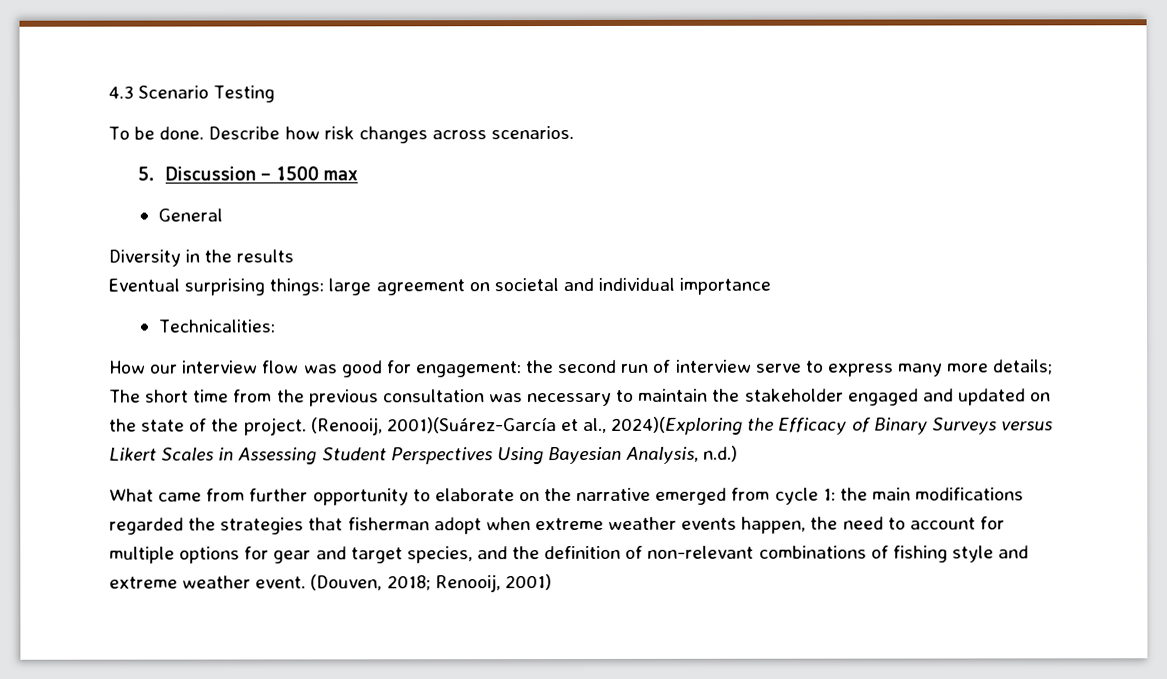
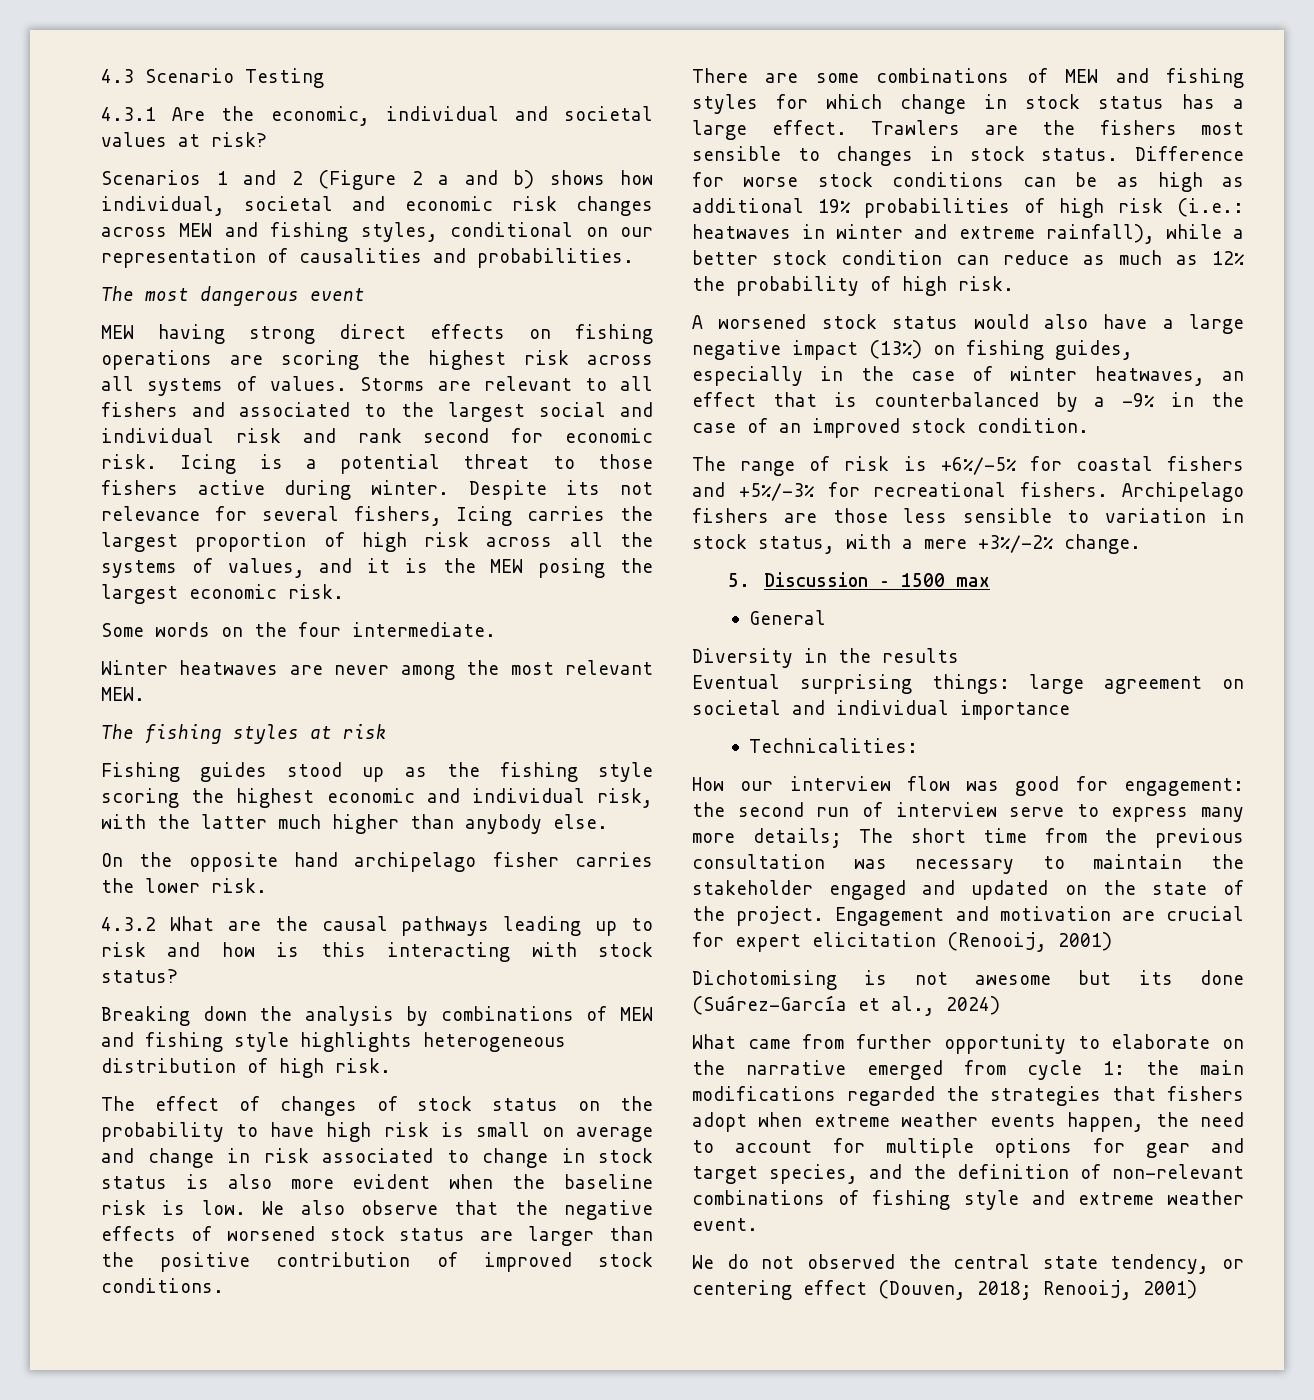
[108,126,575,144] To be done. Describe how risk changes across scenarios. -> [101,106,653,126] [101,132,267,147] [101,170,653,190] [101,196,653,216] [101,222,653,242] [101,248,634,268] [101,286,365,306] [101,324,653,344] [101,350,653,370] [101,376,653,396] [101,402,654,422] [101,428,653,443] [101,454,653,474] [101,480,653,500] [101,506,653,526] [101,532,653,552] [101,558,653,578] [101,584,344,604] [101,622,496,637] [101,660,653,680] [101,687,145,701] [101,724,387,744] [101,762,654,782] [101,788,653,808] [101,814,608,834] [101,852,653,872] [101,878,267,893] [101,916,653,936] [101,942,653,962] [101,969,178,983] [101,1006,653,1026] [101,1032,566,1052] [101,1058,391,1078] [101,1096,653,1116] [101,1122,653,1142] [101,1148,653,1168] [101,1174,653,1189] [101,1200,653,1220] [101,1226,653,1246] [101,1252,653,1272] [101,1278,224,1293] [692,68,1244,88] [692,94,1244,114] [692,120,1244,140] [692,146,1244,166] [692,172,1244,192] [692,198,1244,218] [692,224,1244,244] [692,250,1245,265] [692,276,1014,296] [692,314,1244,334] [692,340,1133,360] [692,366,1244,386] [692,392,1244,412] [692,418,1089,438] [692,456,1244,476] [692,482,1244,502] [692,508,1244,523] [692,534,1141,554] 4.3.1 Are the economic, individual and societal values at risk? // Scenarios 1 and 2 (Figure 2 a and b) shows how individual, societal and economic risk changes across MEW and fishing styles, conditional on our representation of causalities and probabilities. // The most dangerous event // MEW having strong direct effects on fishing operations are scoring the highest risk across all systems of values. Storms are relevant to all fishers and associated to the largest social and individual risk and rank second for economic risk. Icing is a potential threat to those fishers active during winter. Despite its not relevance for several fishers, Icing carries the largest proportion of high risk across all the systems of values, and it is the MEW posing the largest economic risk. // Some words on the four intermediate. // Winter heatwaves are never among the most relevant MEW. // The fishing styles at risk // Fishing guides stood up as the fishing style scoring the highest economic and individual risk, with the latter much higher than anybody else. // On the opposite hand archipelago fisher carries the lower risk. // 4.3.2 What are the causal pathways leading up to risk and how is this interacting with stock status? // Breaking down the analysis by combinations of MEW and fishing style highlights heterogeneous distribution of high risk. // The effect of changes of stock status on the probability to have high risk is small on average and change in risk associated to change in stock status is also more evident when the baseline risk is low. We also observe that the negative effects of worsened stock status are larger than the positive contribution of improved stock conditions. // There are some combinations of MEW and fishing styles for which change in stock status has a large effect. Trawlers are the fishers most sensible to changes in stock status. Difference for worse stock conditions can be as high as additional 19% probabilities of high risk (i.e.: heatwaves in winter and extreme rainfall), while a better stock condition can reduce as much as 12% the probability of high risk. // A worsened stock status would also have a large negative impact (13%) on fishing guides, especially in the case of winter heatwaves, an effect that is counterbalanced by a -9% in the case of an improved stock condition. // The range of risk is +6%/-5% for coastal fishers and +5%/-3% for recreational fishers. Archipelago fishers are those less sensible to variation in stock status, with a mere +3%/-2% change.
[310,416,1053,436] [109,445,739,465] (Renooij, 2001)(Suárez-García et al., 2024)(Exploring the Efficacy of Binary Surveys versus Likert Scales in Assessing Student Perspectives Using Bayesian Analysis, n.d.) -> [835,906,1244,926] [692,932,1112,952] [692,970,1244,990] [692,995,1000,1016] Engagement and motivation are crucial for expert elicitation (Renooij, 2001) // Dichotomising is not awesome but its done (Suárez-García et al., 2024)
[347,517,430,531] fisherman -> [1167,1086,1244,1101] fishers
(307, 582) none -> [692,1254,1244,1274] [692,1280,867,1300] // We do not observed the central state tendency, or centering effect

